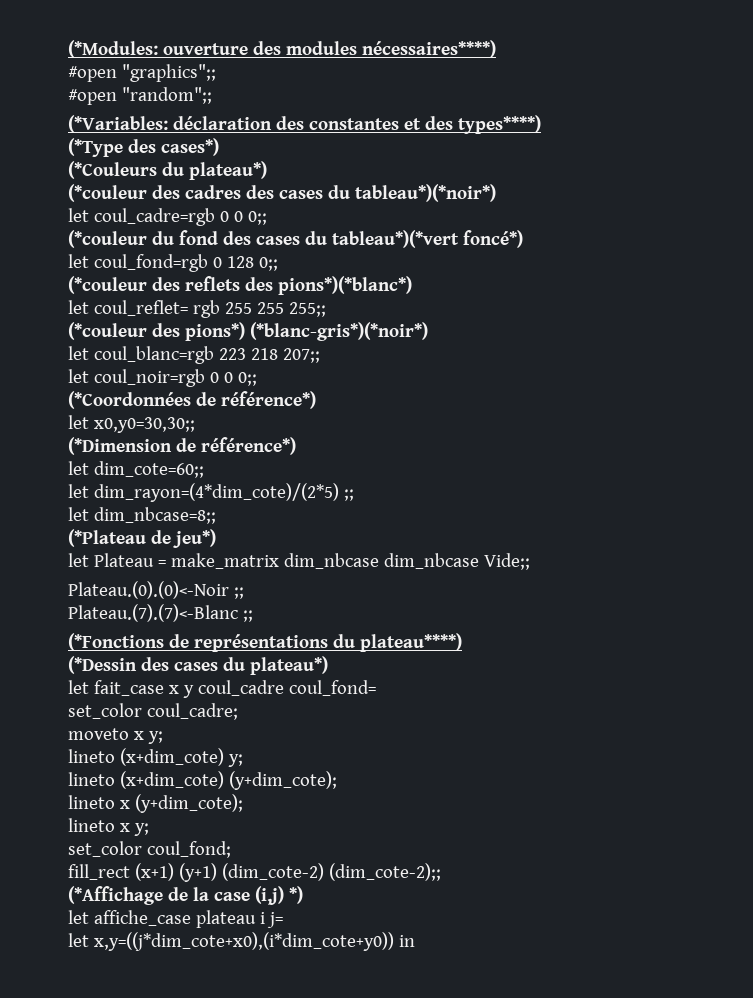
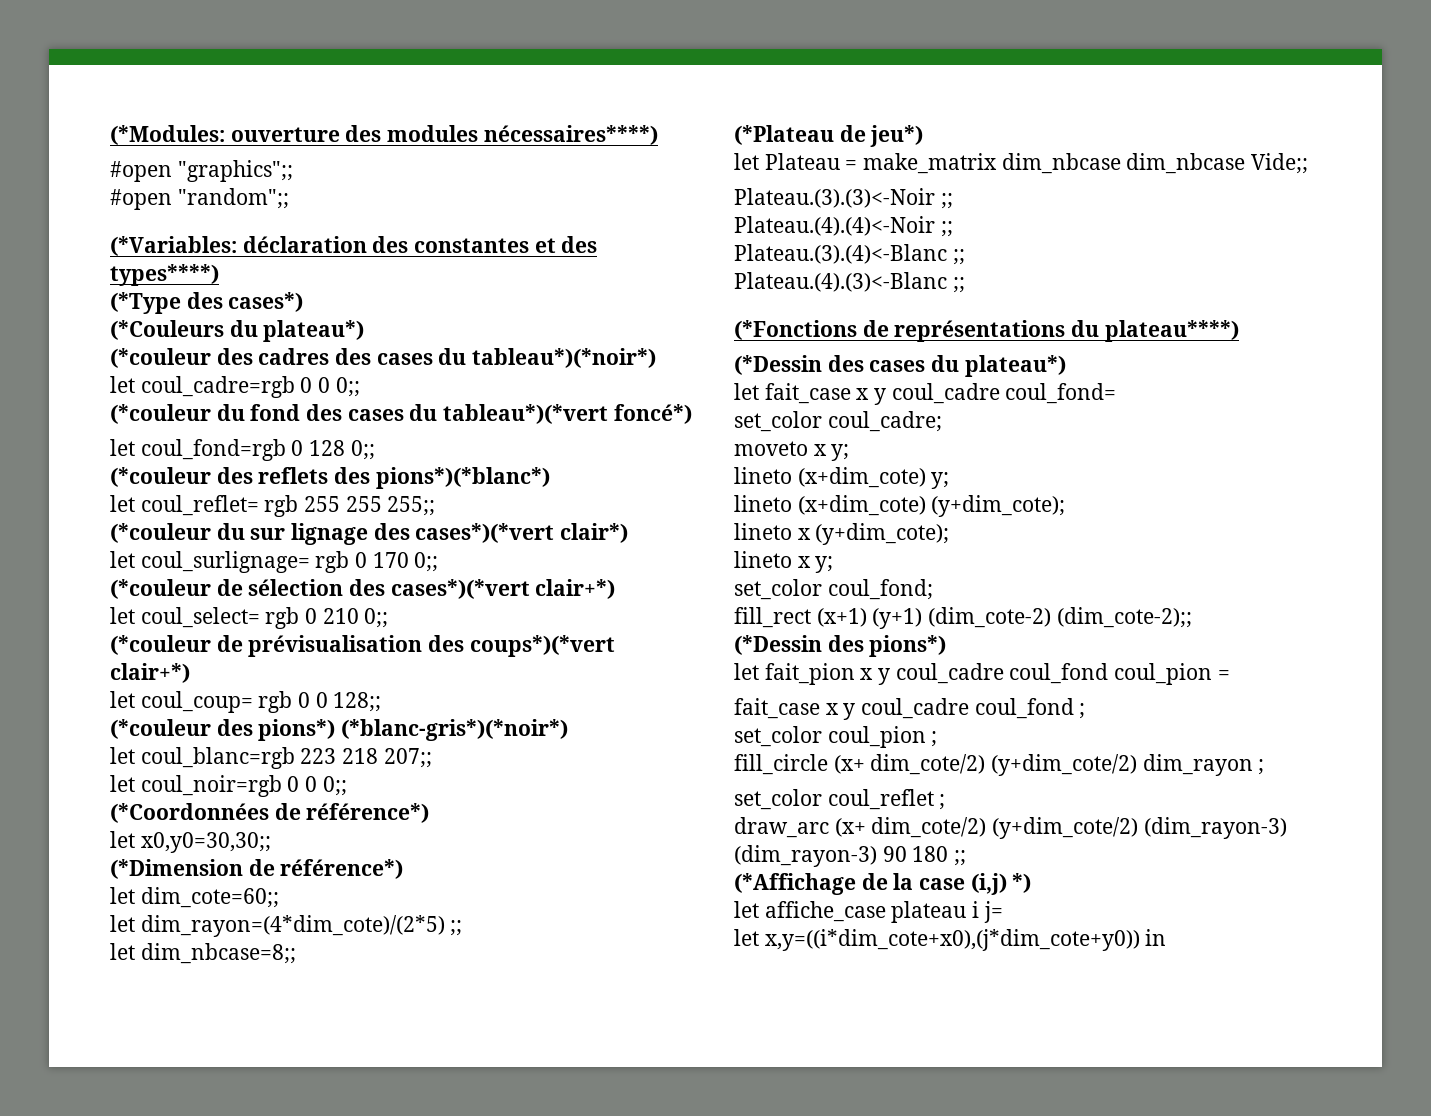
(326, 309) none -> [110,523,629,545] [110,551,439,573] [110,579,616,599] [110,607,389,629] [110,635,615,657] [110,663,190,683] [110,691,382,713] // (*couleur du sur lignage des cases*)(*vert clair*) // let coul_surlignage= rgb 0 170 0;; // (*couleur de sélection des cases*)(*vert clair+*) // let coul_select= rgb 0 210 0;; // (*couleur de prévisualisation des coups*)(*vert clair+*) // let coul_coup= rgb 0 0 128;;
[68,581,244,599] [68,604,238,622] Plateau.(0).(0)<-Noir ;; // Plateau.(7).(7)<-Blanc -> [734,188,953,209] [734,216,953,237] [734,244,965,265] [734,272,947,292] Plateau.(3).(3)<-Noir ;; // Plateau.(4).(4)<-Noir ;; // Plateau.(3).(4)<-Blanc ;; // Plateau.(4).(3)<-Blanc
(441, 872) none -> [734,635,947,657] [734,663,1230,685] [734,698,1086,720] [734,726,938,748] [734,754,1265,776] [734,789,946,810] [734,817,1287,839] [734,845,967,867] // (*Dessin des pions*) // let fait_pion x y coul_cadre coul_fond coul_pion = // fait_case x y coul_cadre coul_fond ; // set_color coul_pion ; // fill_circle (x+ dim_cote/2) (y+dim_cote/2) dim_rayon ; // set_color coul_reflet ; // draw_arc (x+ dim_cote/2) (y+dim_cote/2) (dim_rayon-3) (dim_rayon-3) 90 180 ;;
[93,932,394,951] x,y=((j*dim_cote+x0),(i*dim_cote+y0)) -> [764,929,1140,951] x,y=((i*dim_cote+x0),(j*dim_cote+y0))

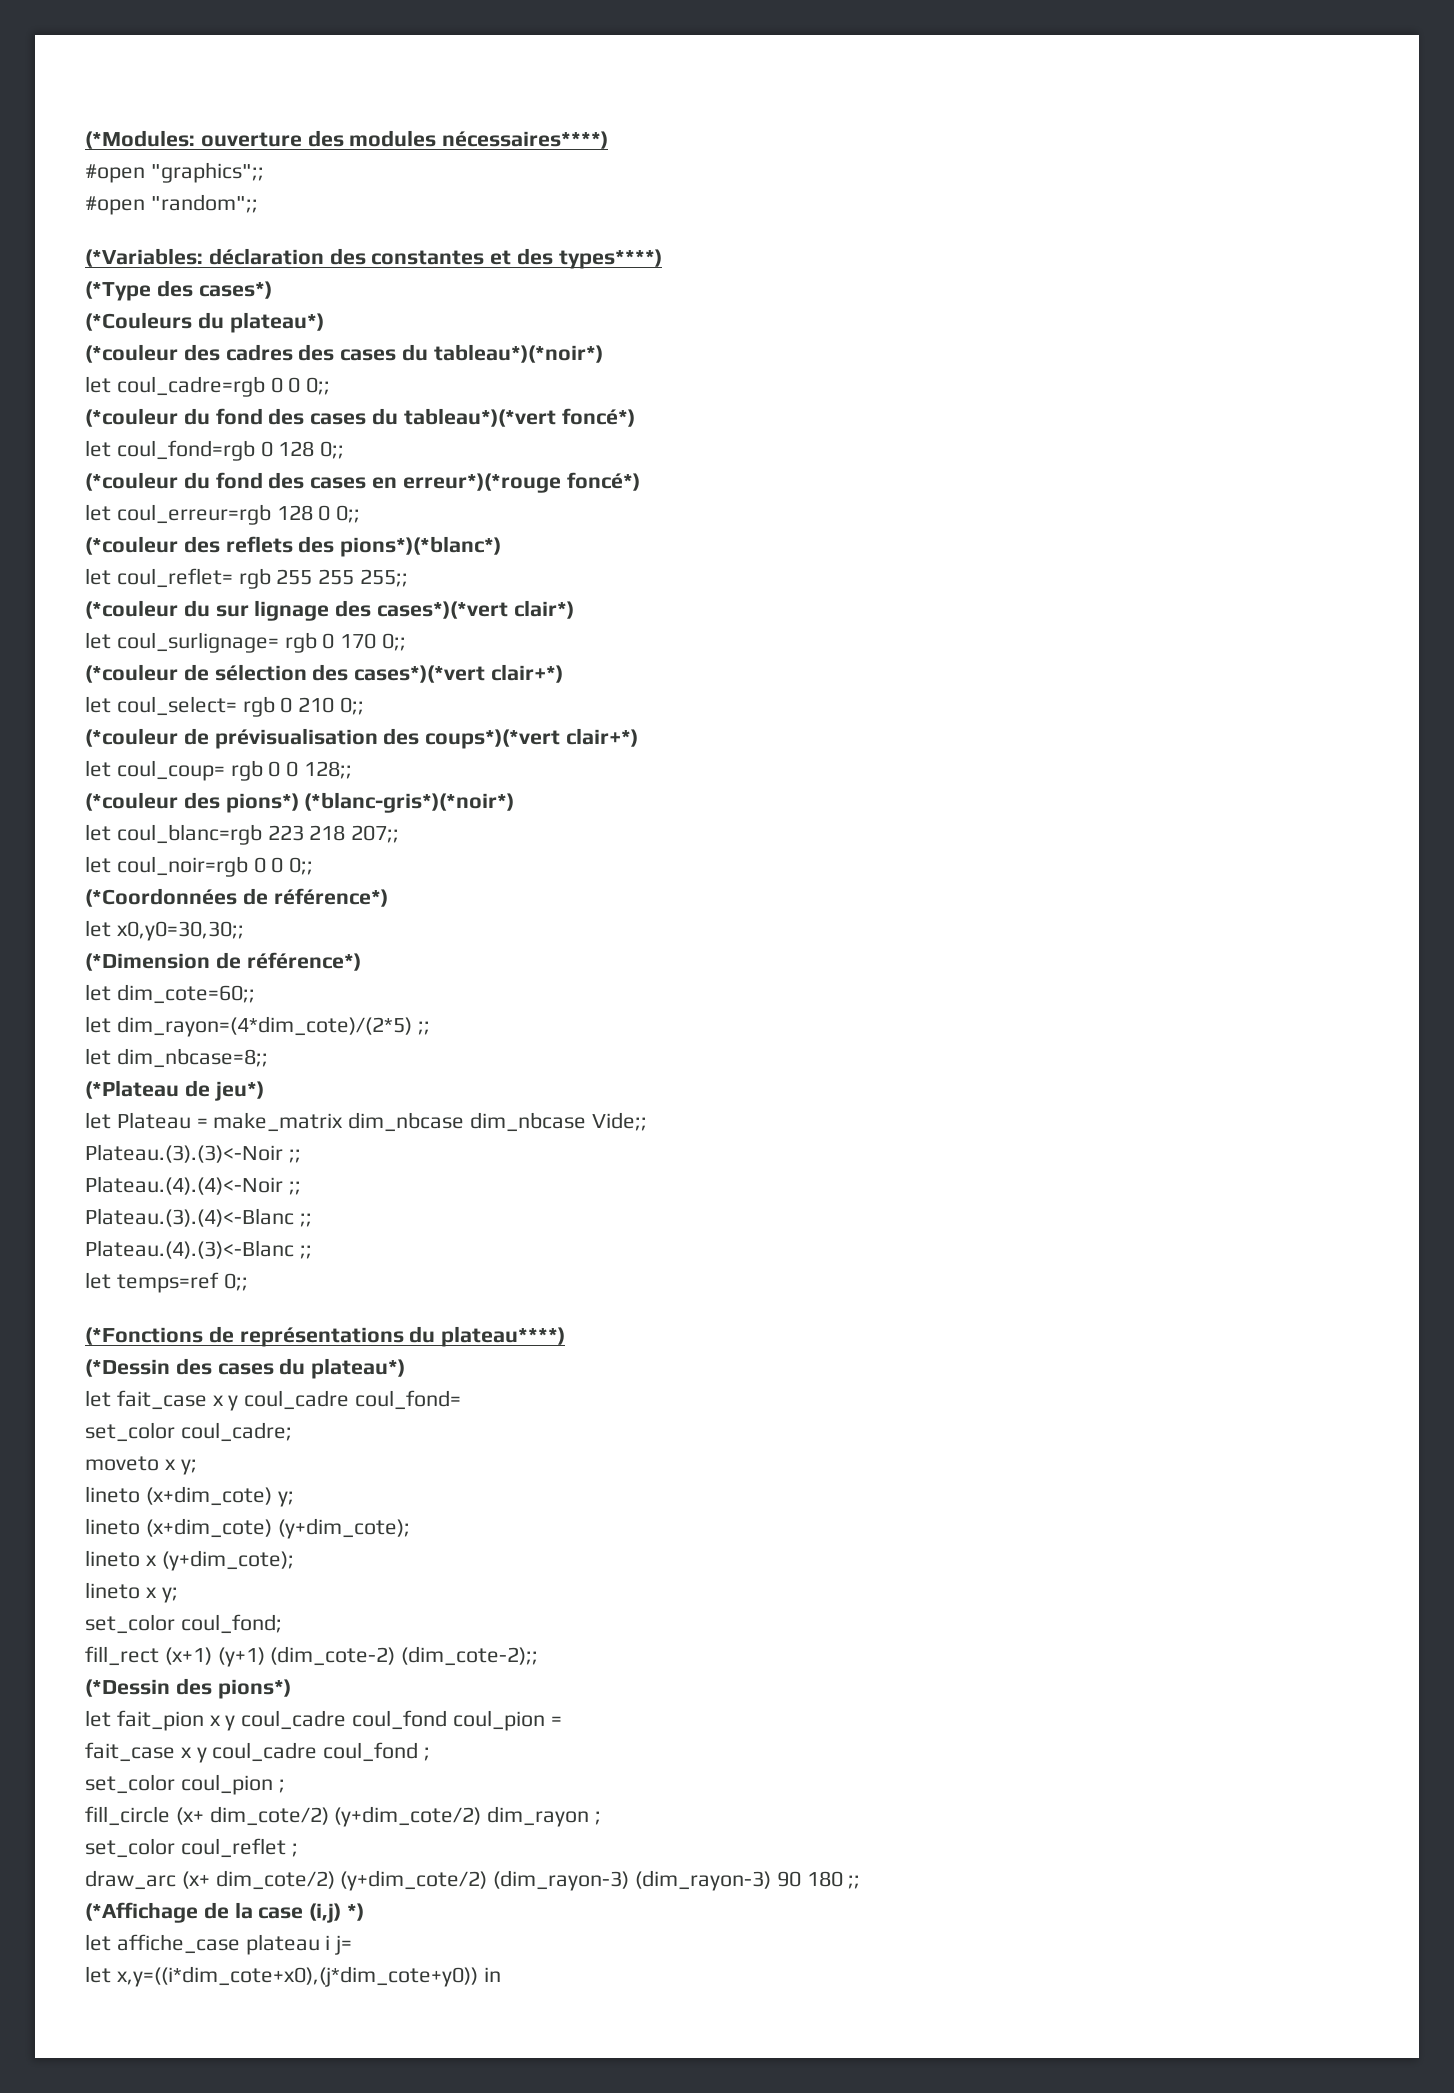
(375, 450) none -> [85,472,640,493] [85,504,361,525] // (*couleur du fond des cases en erreur*)(*rouge foncé*) // let coul_erreur=rgb 128 0 0;;
(965, 285) none -> [85,1272,248,1293] // let temps=ref 0;;

